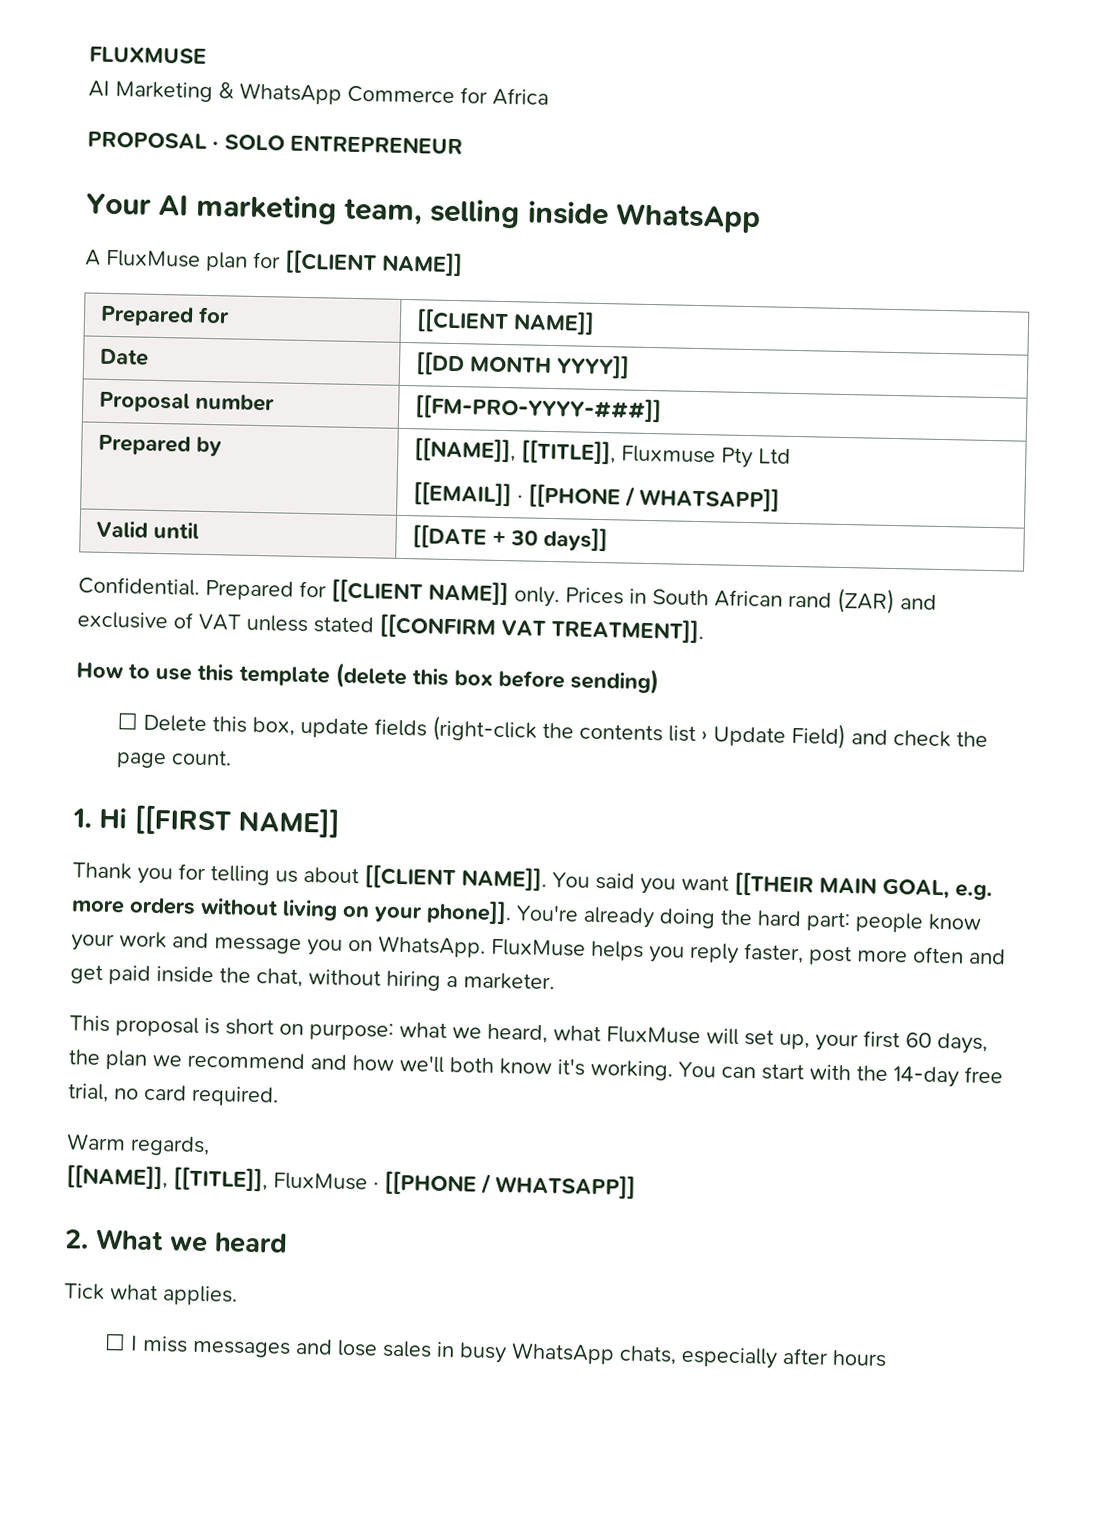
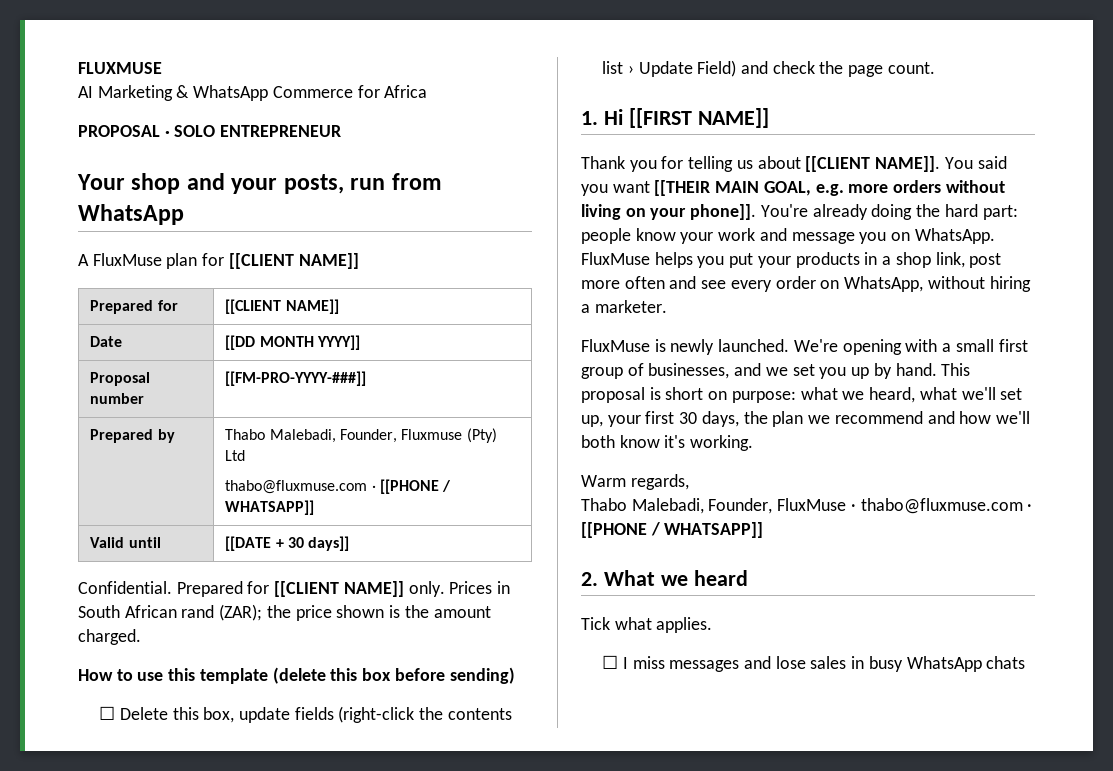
[158,193,609,229] AI marketing team, selling inside -> [131,173,442,194] shop and your posts, run from
[413,437,753,469] [[NAME]], [[TITLE]], Fluxmuse Pty -> [225,428,497,443] Thabo Malebadi, Founder, Fluxmuse (Pty)
[412,481,512,507] [[EMAIL]] -> [225,480,368,494] thabo@fluxmuse.com
[837,587,937,615] [77,611,704,644] (ZAR) and exclusive of VAT unless stated [[CONFIRM VAT TREATMENT]]. -> [219,604,491,621] [78,629,141,645] (ZAR); the price shown is the amount charged.
[689,942,1006,966] [70,964,555,991] reply faster, post more often and get paid inside the chat, without hiring a marketer. // -> [729,252,1002,268] [581,276,1031,292] [581,300,667,313] [581,339,1028,355] [581,363,937,379] put your products in a shop link, post more often and see every order on WhatsApp, without hiring a marketer. // FluxMuse is newly launched. We're opening with a small first group of businesses, and we set you up by hand.
[606,1026,739,1045] FluxMuse will -> [961,387,996,400] we'll
[905,1032,932,1048] 60 -> [679,412,698,424] 30
[678,1061,1003,1088] [67,1083,279,1107] [67,1133,210,1157] [66,1164,368,1192] You can start with the 14-day free trial, no card required. // Warm regards, // [[NAME]], [[TITLE]], FluxMuse -> [581,474,689,490] [581,498,1023,514] // Warm regards, // Thabo Malebadi, Founder, FluxMuse · thabo@fluxmuse.com
[618,1345,887,1369] chats, especially after hours -> [986,656,1026,669] chats

